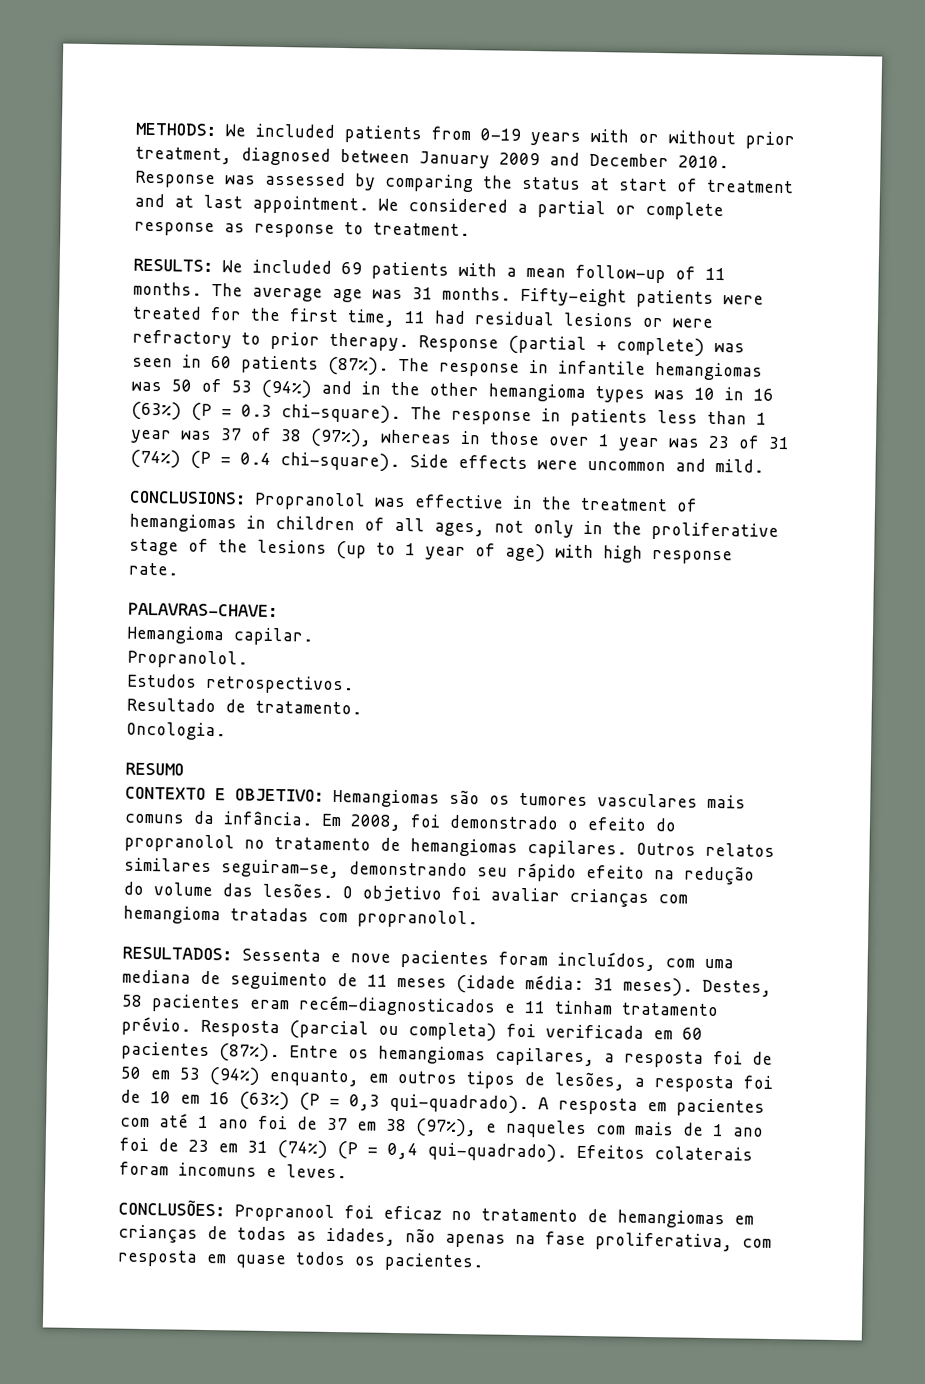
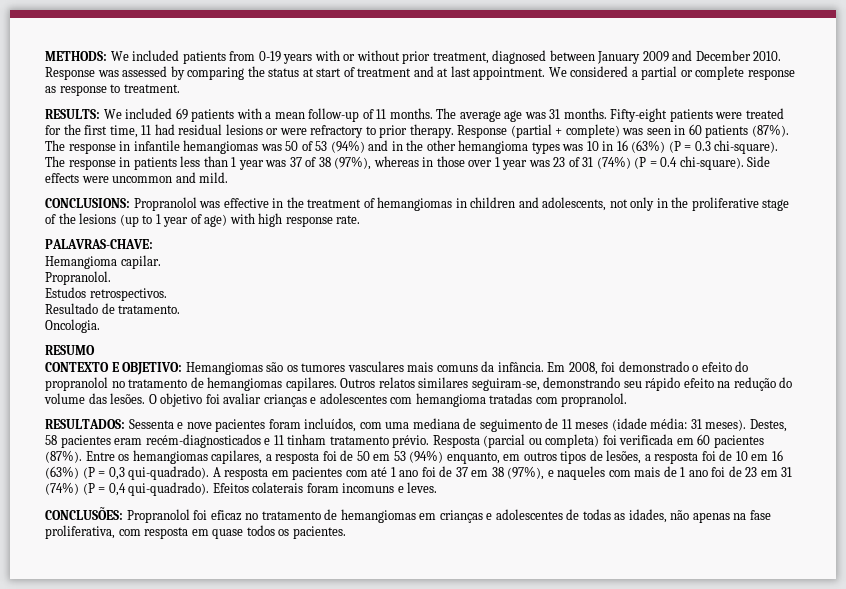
[364,517,485,537] of all ages, -> [518,197,607,211] and adolescents,
(649, 898) none -> [310,393,387,404] e adolescentes
[234,1203,335,1223] Propranool -> [126,509,190,523] Propranolol
(198, 1234) none -> [486,509,563,520] e adolescentes

